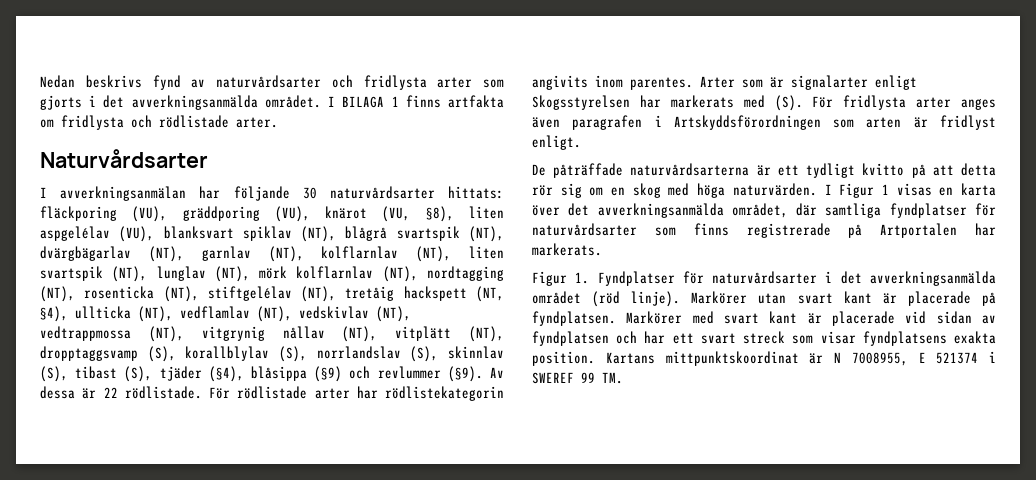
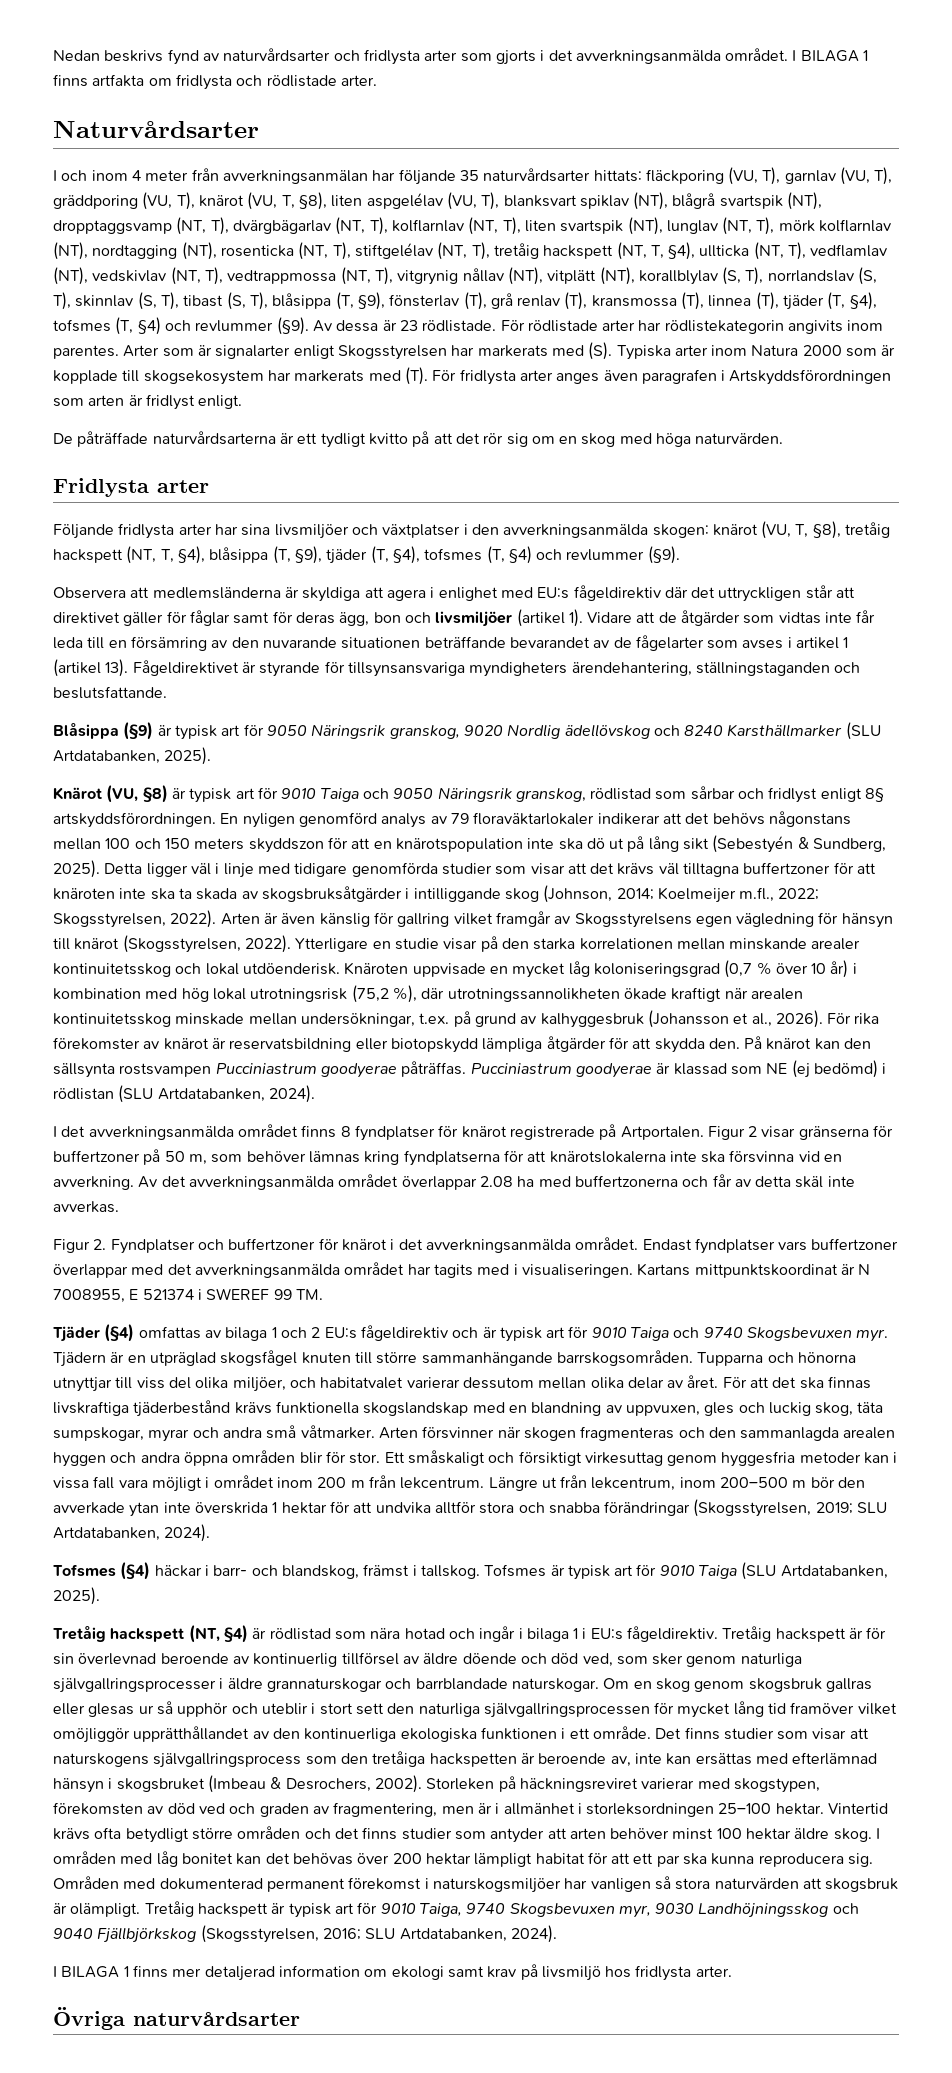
(47, 192) none -> [61,168,219,181] och inom 4 meter från
[302,187,317,199] 30 -> [459,170,479,181] 35
[132,206,411,222] (VU), gräddporing (VU), knärot (VU, -> [728,167,893,185] [53,192,295,210] (VU, T), garnlav (VU, T), gräddporing (VU, T), knärot (VU, T,
[119,226,155,242] (VU), -> [446,192,500,210] (VU, T),
[40,246,452,262] dvärgbägarlav (NT), garnlav (NT), kolflarnlav (NT), -> [53,217,521,235] dropptaggsvamp (NT, T), dvärgbägarlav (NT, T), kolflarnlav (NT, T),
[214,266,250,282] (NT), -> [722,217,775,235] (NT, T),
[163,286,504,302] (NT), stiftgelélav (NT), tretåig hackspett (NT, -> [298,242,664,260] (NT, T), stiftgelélav (NT, T), tretåig hackspett (NT, T,
[138,306,173,322] (NT), -> [753,242,807,260] (NT, T),
[376,306,411,322] [40,326,184,342] (NT), vedtrappmossa (NT), -> [170,267,393,285] (NT, T), vedtrappmossa (NT, T),
[40,346,505,362] [40,366,343,382] dropptaggsvamp (S), korallblylav (S), norrlandslav (S), skinnlav (S), tibast (S), tjäder (§4), blåsippa (§9) -> [638,267,878,285] [53,292,877,310] [53,317,161,335] korallblylav (S, T), norrlandslav (S, T), skinnlav (S, T), tibast (S, T), blåsippa (T, §9), fönsterlav (T), grå renlav (T), kransmossa (T), linnea (T), tjäder (T, §4), tofsmes (T, §4)
[103,387,118,398] 22 -> [399,320,418,331] 23
(803, 103) none -> [616,345,896,360] [53,367,428,385] Typiska arter inom Natura 2000 som är kopplade till skogsekosystem har markerats med (T).
[961,163,996,176] detta -> [455,433,480,444] det
[824,183,996,198] [532,203,996,218] [532,223,996,238] [532,243,602,256] [532,271,996,286] [532,291,996,307] [532,311,996,326] [532,331,996,346] [532,351,595,366] I Figur 1 visas en karta över det avverkningsanmälda området, där samtliga fyndplatser för naturvårdsarter som finns registrerade på Artportalen har markerats. // Figur 1. Fyndplatser för naturvårdsarter i det avverkningsanmälda området (röd linje). Markörer utan svart kant är placerade på fyndplatsen. Markörer med svart kant är placerade vid sidan av fyndplatsen och har ett svart streck som visar fyndplatsens exakta position. -> [53,478,209,497] [53,521,891,539] [53,546,680,564] [53,585,856,602] [53,609,876,627] [53,635,849,651] [53,659,861,677] [53,686,167,699] [53,722,881,740] [53,747,212,765] [53,785,885,803] [53,811,851,828] [53,835,887,853] [53,860,877,878] [53,885,820,903] [53,910,893,928] [53,935,861,953] [53,960,857,978] [53,985,803,1003] [53,1010,880,1028] [53,1036,872,1053] [53,1060,887,1078] [53,1085,315,1103] [53,1124,894,1141] [53,1149,843,1166] [53,1174,855,1190] [53,1201,119,1213] [53,1237,899,1254] [53,1262,633,1278] // Fridlysta arter // Följande fridlysta arter har sina livsmiljöer och växtplatser i den avverkningsanmälda skogen: knärot (VU, T, §8), tretåig hackspett (NT, T, §4), blåsippa (T, §9), tjäder (T, §4), tofsmes (T, §4) och revlummer (§9). // Observera att medlemsländerna är skyldiga att agera i enlighet med EU:s fågeldirektiv där det uttryckligen står att direktivet gäller för fåglar samt för deras ägg, bon och livsmiljöer (artikel 1). Vidare att de åtgärder som vidtas inte får leda till en försämring av den nuvarande situationen beträffande bevarandet av de fågelarter som avses i artikel 1 (artikel 13). Fågeldirektivet är styrande för tillsynsansvariga myndigheters ärendehantering, ställningstaganden och beslutsfattande. // Blåsippa (§9) är typisk art för 9050 Näringsrik granskog, 9020 Nordlig ädellövskog och 8240 Karsthällmarker (SLU Artdatabanken, 2025). // Knärot (VU, §8) är typisk art för 9010 Taiga och 9050 Näringsrik granskog, rödlistad som sårbar och fridlyst enligt 8§ artskyddsförordningen. En nyligen genomförd analys av 79 floraväktarlokaler indikerar att det behövs någonstans mellan 100 och 150 meters skyddszon för att en knärotspopulation inte ska dö ut på lång sikt (Sebestyén & Sundberg, 2025). Detta ligger väl i linje med tidigare genomförda studier som visar att det krävs väl tilltagna buffertzoner för att knäroten inte ska ta skada av skogsbruksåtgärder i intilliggande skog (Johnson, 2014; Koelmeijer m.fl., 2022; Skogsstyrelsen, 2022). Arten är även känslig för gallring vilket framgår av Skogsstyrelsens egen vägledning för hänsyn till knärot (Skogsstyrelsen, 2022). Ytterligare en studie visar på den starka korrelationen mellan minskande arealer kontinuitetsskog och lokal utdöenderisk. Knäroten uppvisade en mycket låg koloniseringsgrad (0,7 % över 10 år) i kombination med hög lokal utrotningsrisk (75,2 %), där utrotningssannolikheten ökade kraftigt när arealen kontinuitetsskog minskade mellan undersökningar, t.ex. på grund av kalhyggesbruk (Johansson et al., 2026). För rika förekomster av knärot är reservatsbildning eller biotopskydd lämpliga åtgärder för att skydda den. På knärot kan den sällsynta rostsvampen Pucciniastrum goodyerae påträffas. Pucciniastrum goodyerae är klassad som NE (ej bedömd) i rödlistan (SLU Artdatabanken, 2024). // I det avverkningsanmälda området finns 8 fyndplatser för knärot registrerade på Artportalen. Figur 2 visar gränserna för buffertzoner på 50 m, som behöver lämnas kring fyndplatserna för att knärotslokalerna inte ska försvinna vid en avverkning. Av det avverkningsanmälda området överlappar 2.08 ha med buffertzonerna och får av detta skäl inte avverkas. // Figur 2. Fyndplatser och buffertzoner för knärot i det avverkningsanmälda området. Endast fyndplatser vars buffertzoner överlappar med det avverkningsanmälda området har tagits med i visualiseringen.
(623, 378) none -> [53,1324,889,1342] [53,1350,856,1367] [53,1375,872,1392] [53,1400,884,1417] [53,1425,896,1442] [53,1450,898,1467] [53,1475,866,1492] [53,1499,888,1517] [53,1524,211,1542] [53,1562,888,1580] [53,1587,100,1605] [53,1625,887,1643] [53,1652,802,1667] [53,1678,872,1693] [53,1701,897,1718] [53,1726,869,1743] [53,1751,878,1768] [53,1775,820,1793] [53,1802,889,1817] [53,1826,881,1843] [53,1851,874,1867] [53,1876,899,1893] [53,1901,859,1918] [53,1925,557,1943] [53,1964,732,1981] [53,2007,300,2030] // Tjäder (§4) omfattas av bilaga 1 och 2 EU:s fågeldirektiv och är typisk art för 9010 Taiga och 9740 Skogsbevuxen myr. Tjädern är en utpräglad skogsfågel knuten till större sammanhängande barrskogsområden. Tupparna och hönorna utnyttjar till viss del olika miljöer, och habitatvalet varierar dessutom mellan olika delar av året. För att det ska finnas livskraftiga tjäderbestånd krävs funktionella skogslandskap med en blandning av uppvuxen, gles och luckig skog, täta sumpskogar, myrar och andra små våtmarker. Arten försvinner när skogen fragmenteras och den sammanlagda arealen hyggen och andra öppna områden blir för stor. Ett småskaligt och försiktigt virkesuttag genom hyggesfria metoder kan i vissa fall vara möjligt i området inom 200 m från lekcentrum. Längre ut från lekcentrum, inom 200–500 m bör den avverkade ytan inte överskrida 1 hektar för att undvika alltför stora och snabba förändringar (Skogsstyrelsen, 2019; SLU Artdatabanken, 2024). // Tofsmes (§4) häckar i barr- och blandskog, främst i tallskog. Tofsmes är typisk art för 9010 Taiga (SLU Artdatabanken, 2025). // Tretåig hackspett (NT, §4) är rödlistad som nära hotad och ingår i bilaga 1 i EU:s fågeldirektiv. Tretåig hackspett är för sin överlevnad beroende av kontinuerlig tillförsel av äldre döende och död ved, som sker genom naturliga självgallringsprocesser i äldre grannaturskogar och barrblandade naturskogar. Om en skog genom skogsbruk gallras eller glesas ur så upphör och uteblir i stort sett den naturliga självgallringsprocessen för mycket lång tid framöver vilket omöjliggör upprätthållandet av den kontinuerliga ekologiska funktionen i ett område. Det finns studier som visar att naturskogens självgallringsprocess som den tretåiga hackspetten är beroende av, inte kan ersättas med efterlämnad hänsyn i skogsbruket (Imbeau & Desrochers, 2002). Storleken på häckningsreviret varierar med skogstypen, förekomsten av död ved och graden av fragmentering, men är i allmänhet i storleksordningen 25–100 hektar. Vintertid krävs ofta betydligt större områden och det finns studier som antyder att arten behöver minst 100 hektar äldre skog. I områden med låg bonitet kan det behövas över 200 hektar lämpligt habitat för att ett par ska kunna reproducera sig. Områden med dokumenterad permanent förekomst i naturskogsmiljöer har vanligen så stora naturvärden att skogsbruk är olämpligt. Tretåig hackspett är typisk art för 9010 Taiga, 9740 Skogsbevuxen myr, 9030 Landhöjningsskog och 9040 Fjällbjörkskog (Skogsstyrelsen, 2016; SLU Artdatabanken, 2024). // I BILAGA 1 finns mer detaljerad information om ekologi samt krav på livsmiljö hos fridlysta arter. // Övriga naturvårdsarter

